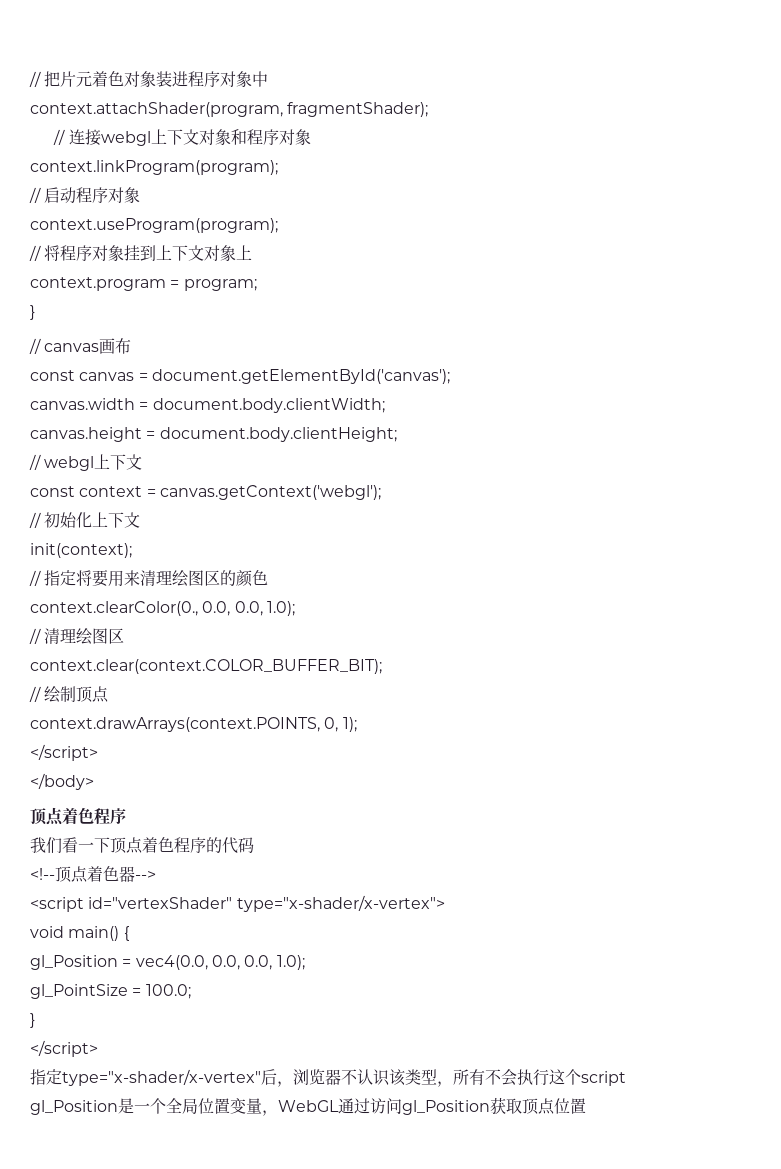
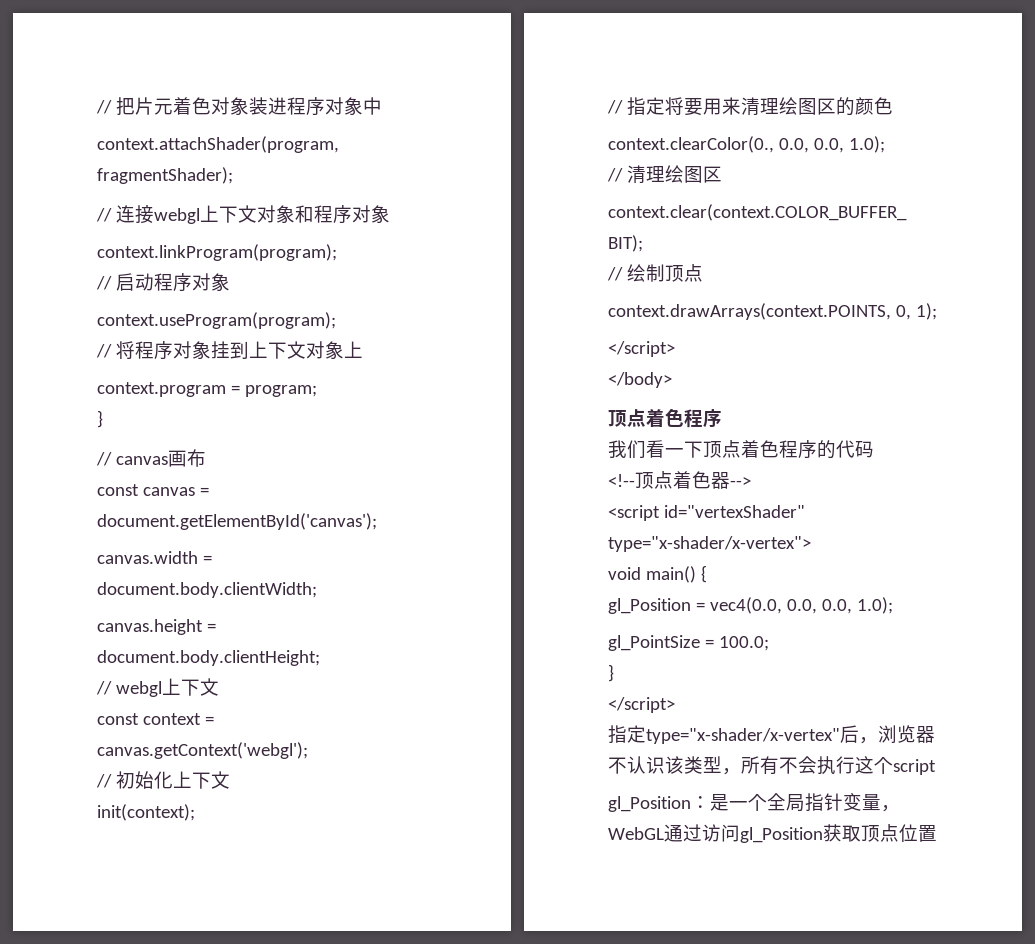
(118, 1107) none -> [691,796,710,809] ：
[198,1098,230,1114] 位置 -> [805,793,843,812] 指针

